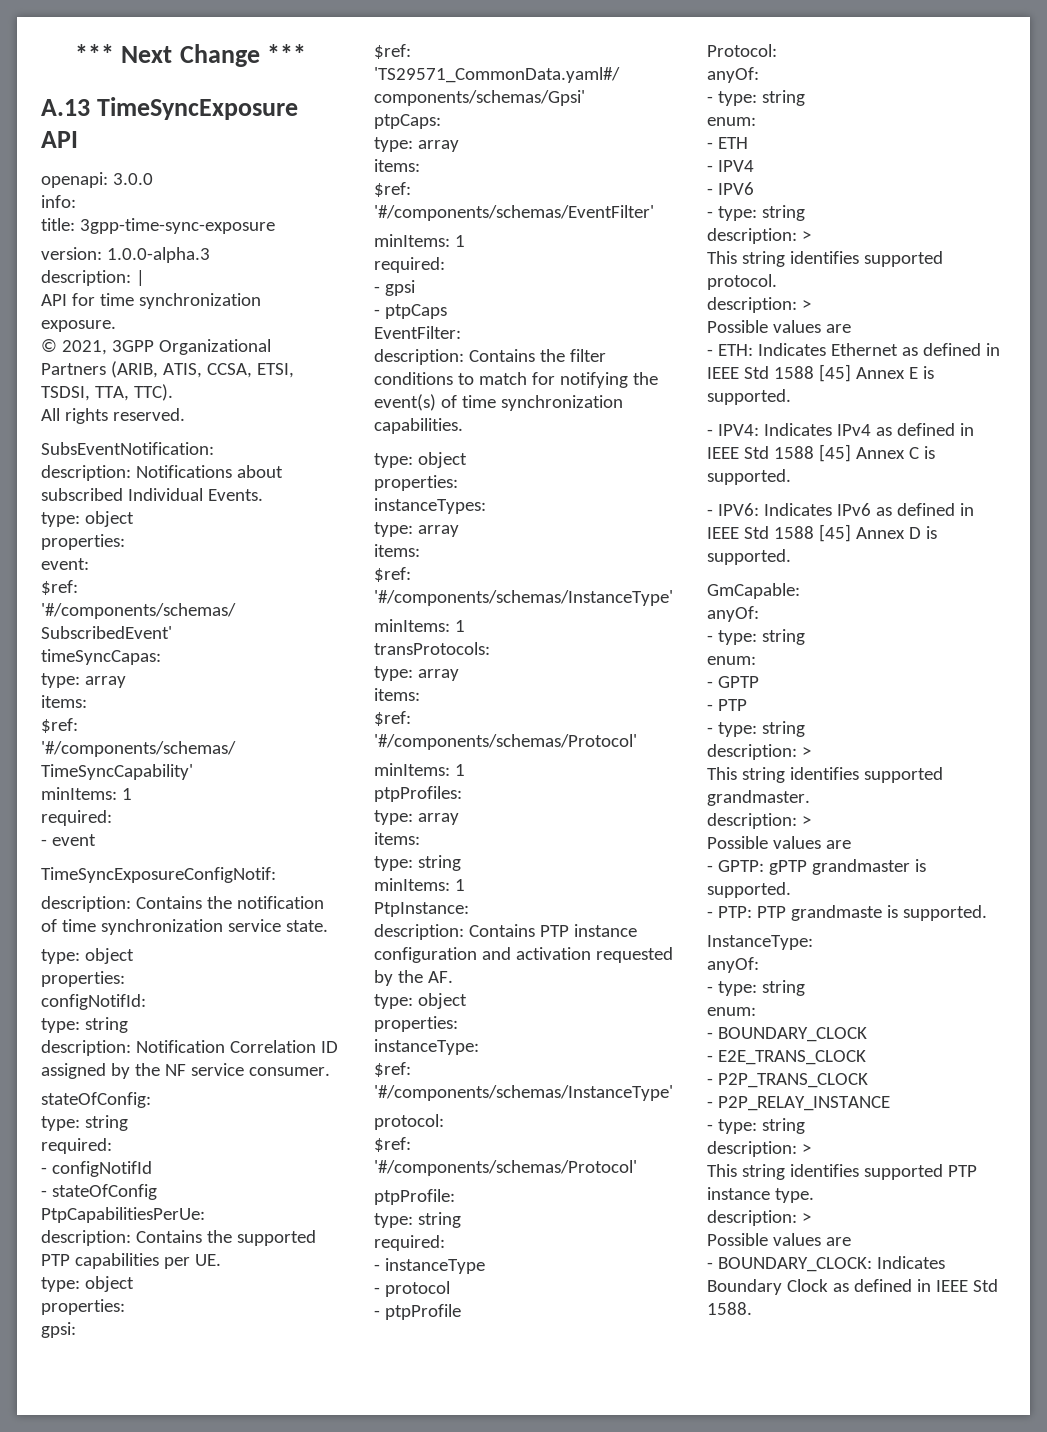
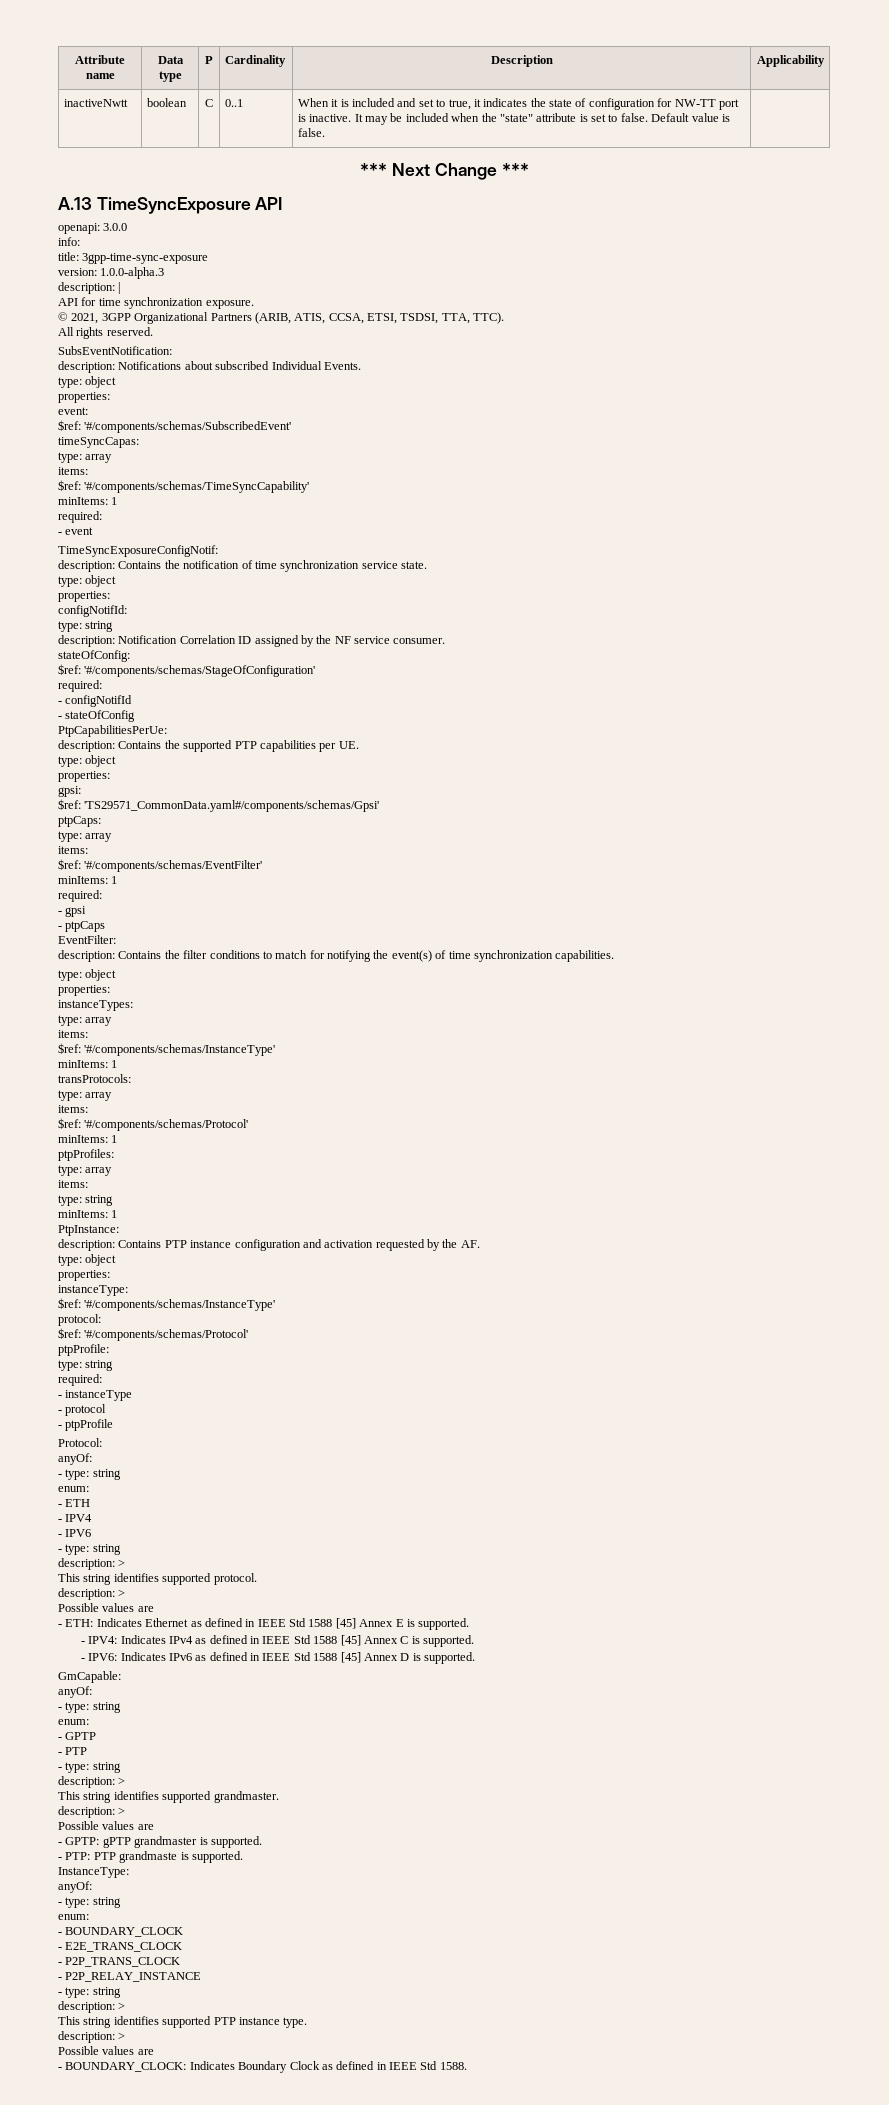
(75, 53) none -> [75,55,125,64] [85,73,115,79] [157,56,184,64] [158,71,182,82] [205,56,213,64] [224,55,286,67] [490,55,553,67] [756,55,825,67] [63,99,128,107] [146,98,187,107] [205,99,213,107] [224,99,243,107] [297,98,739,110] [297,113,730,125] [297,128,325,137] Attribute name | Data type | P | Cardinality | Description | Applicability // inactiveNwtt | boolean | C | 0..1 | When it is included and set to true, it indicates the state of configuration for NW-TT port is inactive. It may be included when the "state" attribute is set to false. Default value is false. | //
[41,1115,128,1131] type: string -> [58,664,316,677] $ref: '#/components/schemas/StageOfConfiguration'

